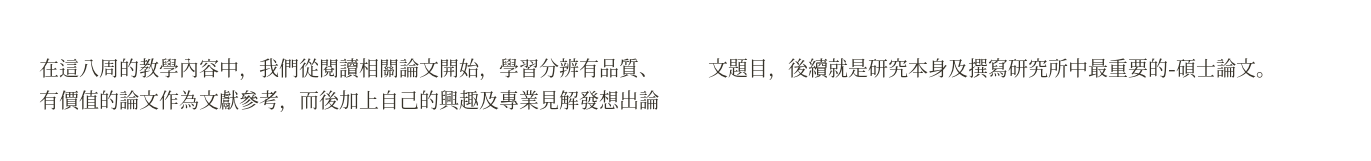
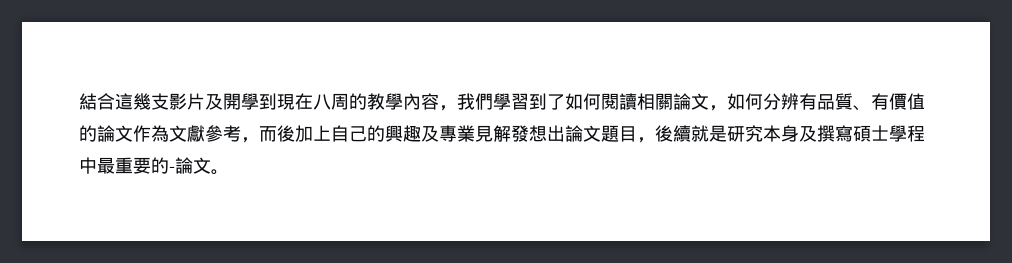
[39,58,320,81] 在這八周的教學內容中，我們從 -> [79,93,601,111] 結合這幾支影片及開學到現在八周的教學內容，我們學習到了如何
[439,58,539,81] 開始，學習 -> [709,93,763,111] ，如何
[1008,58,1068,78] 研究所 -> [853,125,925,142] 碩士學程
[1176,58,1216,79] 碩士 -> (175, 169) none

